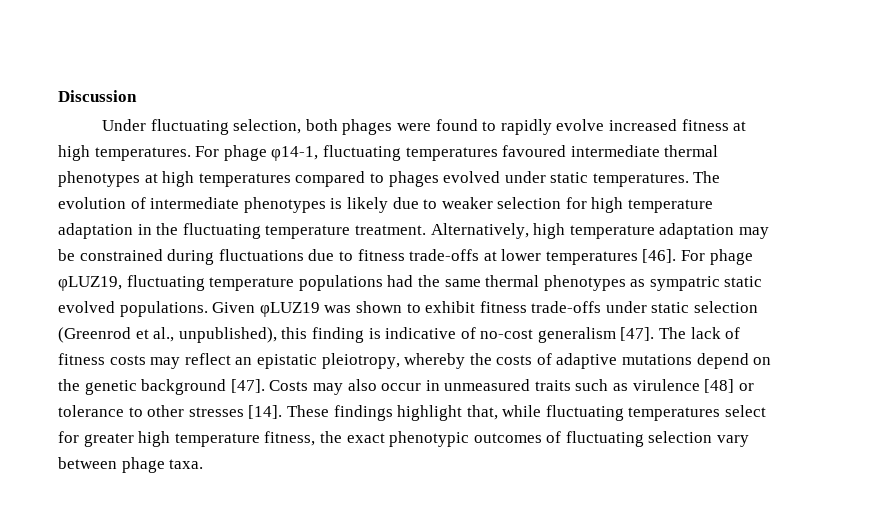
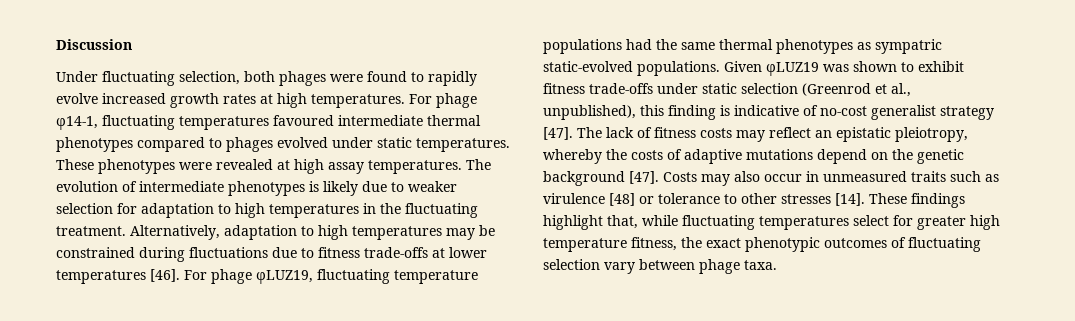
[681,119,729,131] fitness -> [170,93,256,108] growth rates
[144,171,291,187] at high temperatures -> (133, 144) none
(689, 180) none -> [56,159,462,174] These phenotypes were revealed at high assay temperatures.
[591,197,714,213] [58,223,133,239] high temperature adaptation -> [141,203,359,218] adaptation to high temperatures
[265,225,351,239] temperature -> (478, 210) none
[533,223,735,239] high temperature adaptation -> [224,225,442,240] adaptation to high temperatures
[724,276,763,287] [58,301,115,313] static evolved -> [543,61,633,72] static-evolved
[537,327,616,343] generalism -> [871,105,994,120] generalist strategy

